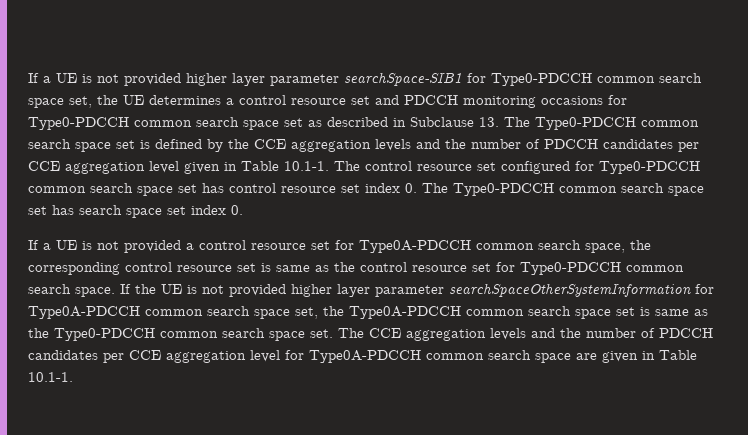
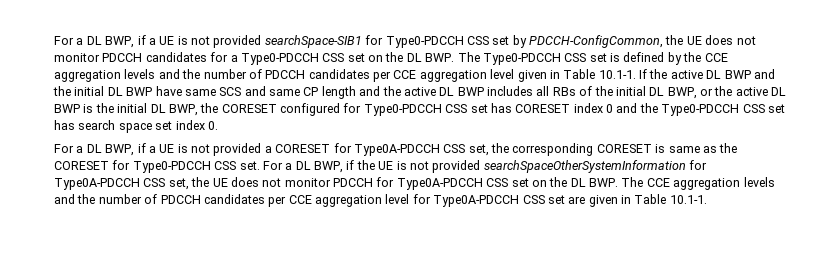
[28,72,702,86] [28,95,627,108] [28,117,699,130] [28,139,111,152] If a UE is not provided higher layer parameter searchSpace-SIB1 for Type0-PDCCH common search space set, the UE determines a control resource set and PDCCH monitoring occasions for Type0-PDCCH common search space set as described in Subclause 13. The Type0-PDCCH common search space -> [54,35,756,48] [54,52,587,65] For a DL BWP, if a UE is not provided searchSpace-SIB1 for Type0-PDCCH CSS set by PDCCH-ConfigCommon, the UE does not monitor PDCCH candidates for a Type0-PDCCH CSS set on the DL BWP. The Type0-PDCCH CSS
[334,161,700,174] [28,183,704,196] The control resource set configured for Type0-PDCCH common search space set has control resource set index 0. The Type0-PDCCH common search space -> [639,69,775,79] [53,86,787,99] [54,103,765,116] If the active DL BWP and the initial DL BWP have same SCS and same CP length and the active DL BWP includes all RBs of the initial DL BWP, or the active DL BWP is the initial DL BWP, the CORESET configured for Type0-PDCCH CSS set has CORESET index 0 and the Type0-PDCCH CSS
[28,240,39,250] If -> [54,143,146,156] For a DL BWP, if
[199,240,651,253] [28,262,684,275] [28,284,131,297] control resource set for Type0A-PDCCH common search space, the corresponding control resource set is same as the control resource set for Type0-PDCCH common search space. If -> [275,143,738,156] [54,160,355,173] CORESET for Type0A-PDCCH CSS set, the corresponding CORESET is same as the CORESET for Type0-PDCCH CSS set. For a DL BWP, if
[291,283,714,297] [28,306,708,319] [28,328,333,341] higher layer parameter searchSpaceOtherSystemInformation for Type0A-PDCCH common search space set, the Type0A-PDCCH common search space set is same as the Type0-PDCCH common search space set. -> [483,160,707,173] [54,177,618,190] searchSpaceOtherSystemInformation for Type0A-PDCCH CSS set, the UE does not monitor PDCCH for Type0A-PDCCH CSS set on the DL BWP.
[426,350,571,363] common search space -> [522,195,565,204] CSS set

